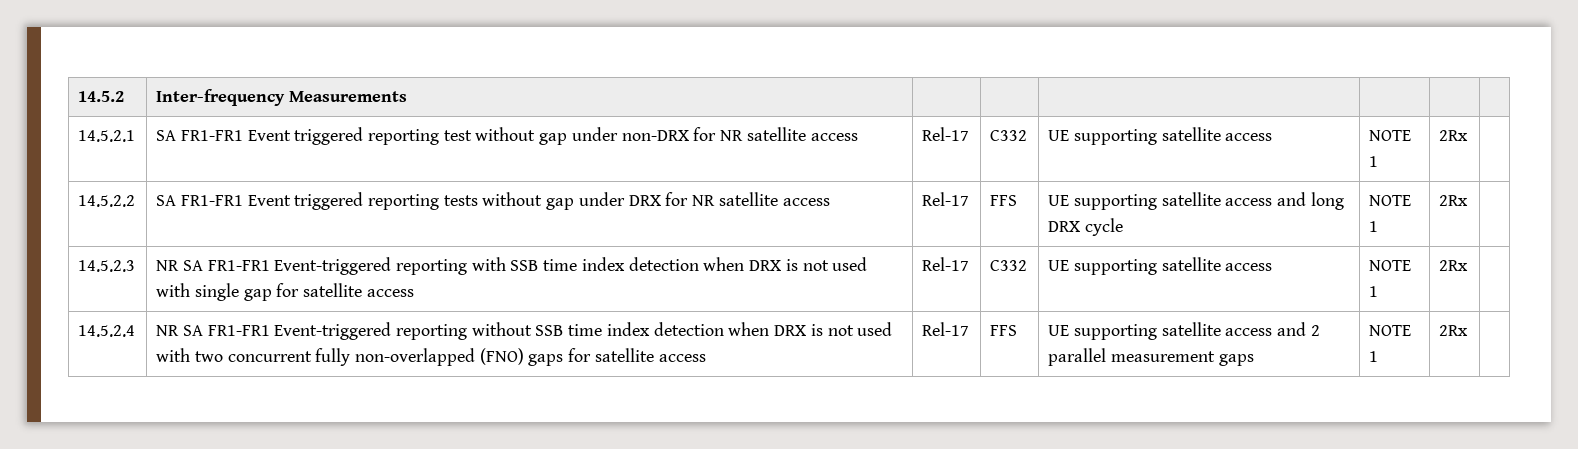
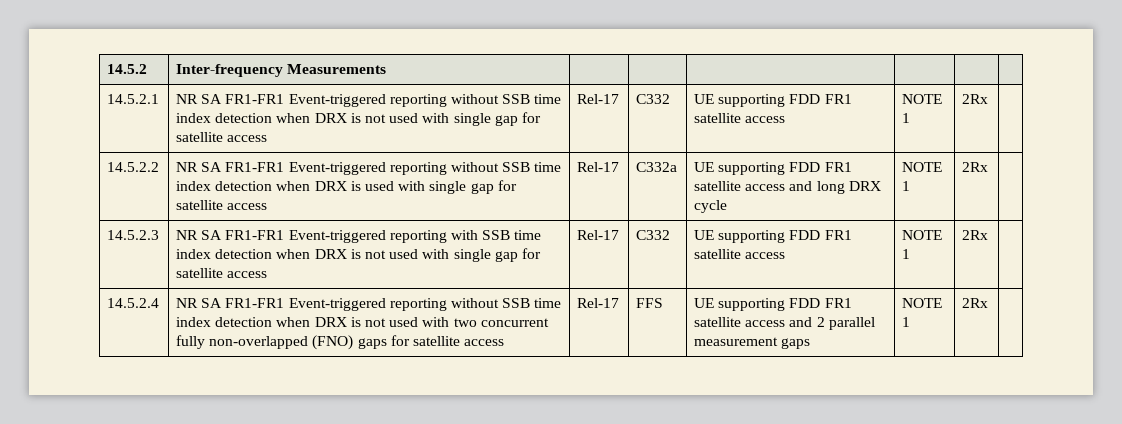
[156,127,858,145] [922,127,970,141] [990,130,1028,141] [1048,129,1157,145] SA FR1-FR1 Event triggered reporting test without gap under non-DRX for NR satellite access | Rel-17 | C332 | UE supporting -> [176,94,562,107] [176,112,541,126] [176,132,268,142] [577,94,620,104] [636,94,671,104] [694,94,852,107] NR SA FR1-FR1 Event-triggered reporting without SSB time index detection when DRX is not used with single gap for satellite access | Rel-17 | C332 | UE supporting FDD FR1
[156,192,830,210] [922,192,970,206] [990,195,1018,206] [1048,194,1157,210] SA FR1-FR1 Event triggered reporting tests without gap under DRX for NR satellite access | Rel-17 | FFS | UE supporting -> [176,162,562,175] [176,180,517,194] [176,200,268,210] [577,162,620,172] [636,162,678,172] [694,162,852,175] NR SA FR1-FR1 Event-triggered reporting without SSB time index detection when DRX is used with single gap for satellite access | Rel-17 | C332a | UE supporting FDD FR1
(1157, 267) none -> [789,230,852,240] FDD FR1
(1157, 332) none -> [789,298,852,308] FDD FR1

